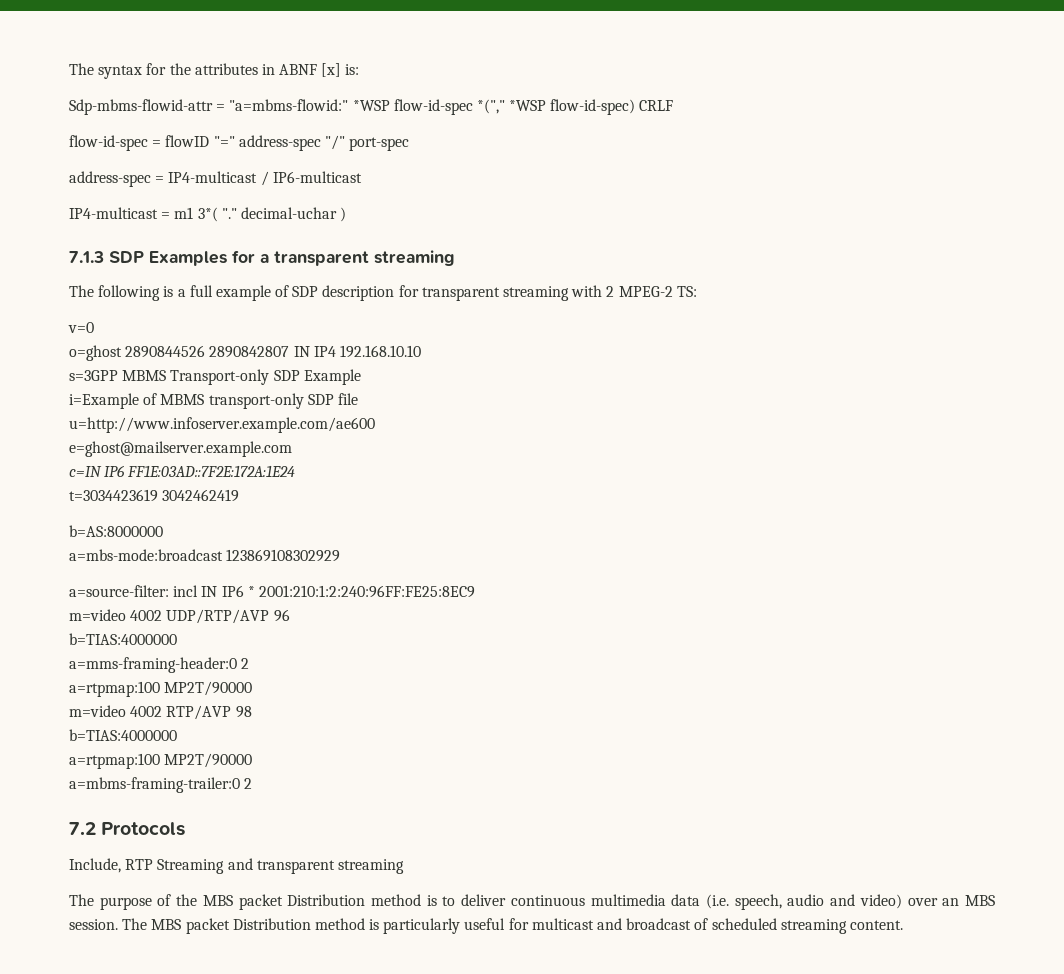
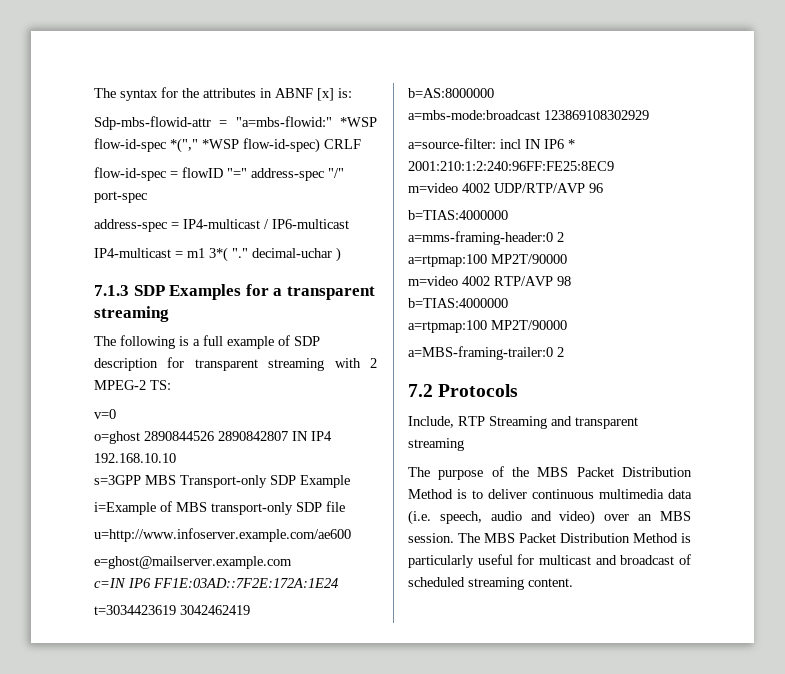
[69,99,349,115] Sdp-mbms-flowid-attr = "a=mbms-flowid:" -> [94,116,332,130] Sdp-mbs-flowid-attr = "a=mbs-flowid:"
[122,370,167,381] MBMS -> [145,475,176,485] MBS
[160,394,205,405] MBMS -> [176,502,207,512] MBS
[69,777,240,793] a=mbms-framing-trailer:0 -> [408,346,553,360] a=MBS-framing-trailer:0
[238,894,422,910] packet Distribution method -> [576,467,692,477] [408,489,453,499] Packet Distribution Method
[185,918,365,934] packet Distribution method -> [519,533,678,543] Packet Distribution Method

